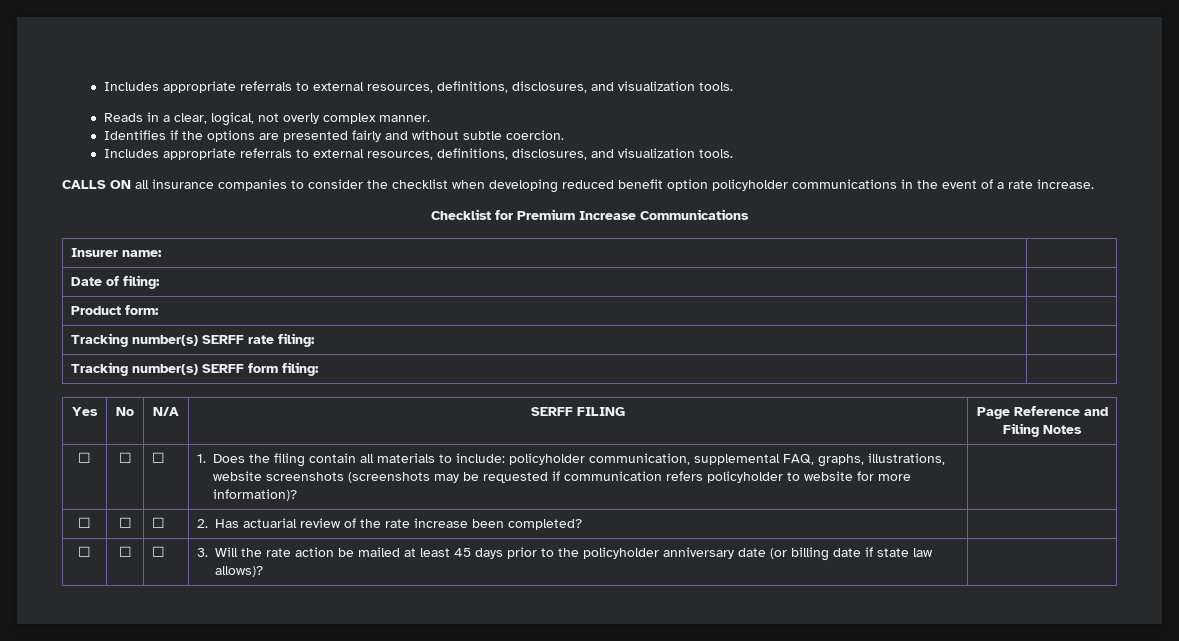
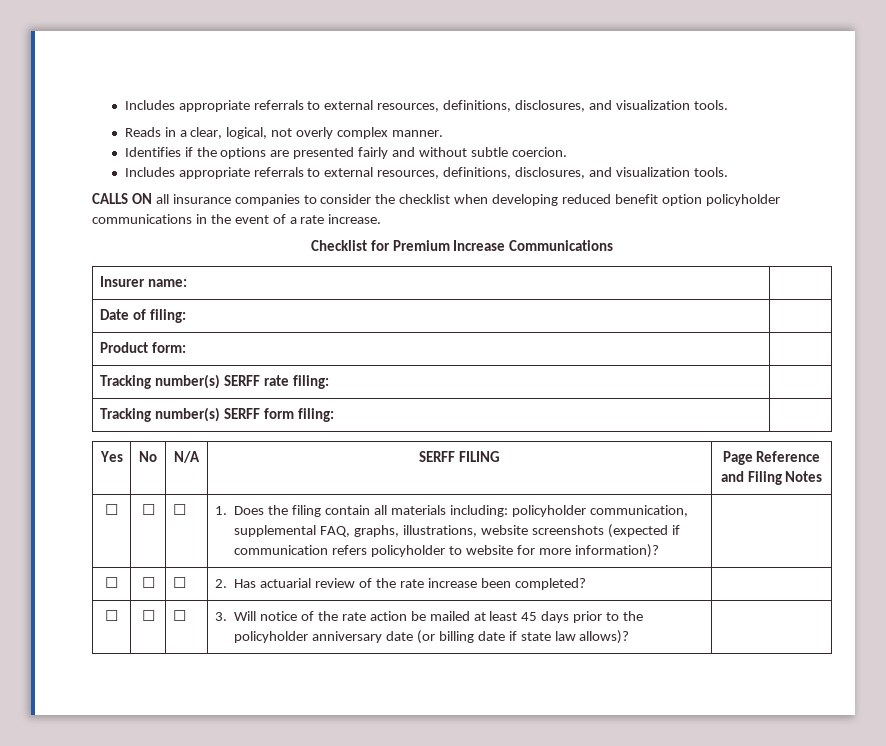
[439,453,506,463] to include: -> [449,505,508,517] including:
[348,472,549,483] (screenshots may be requested -> [607,524,668,538] (expected
(239, 552) none -> [260,611,315,621] notice of

